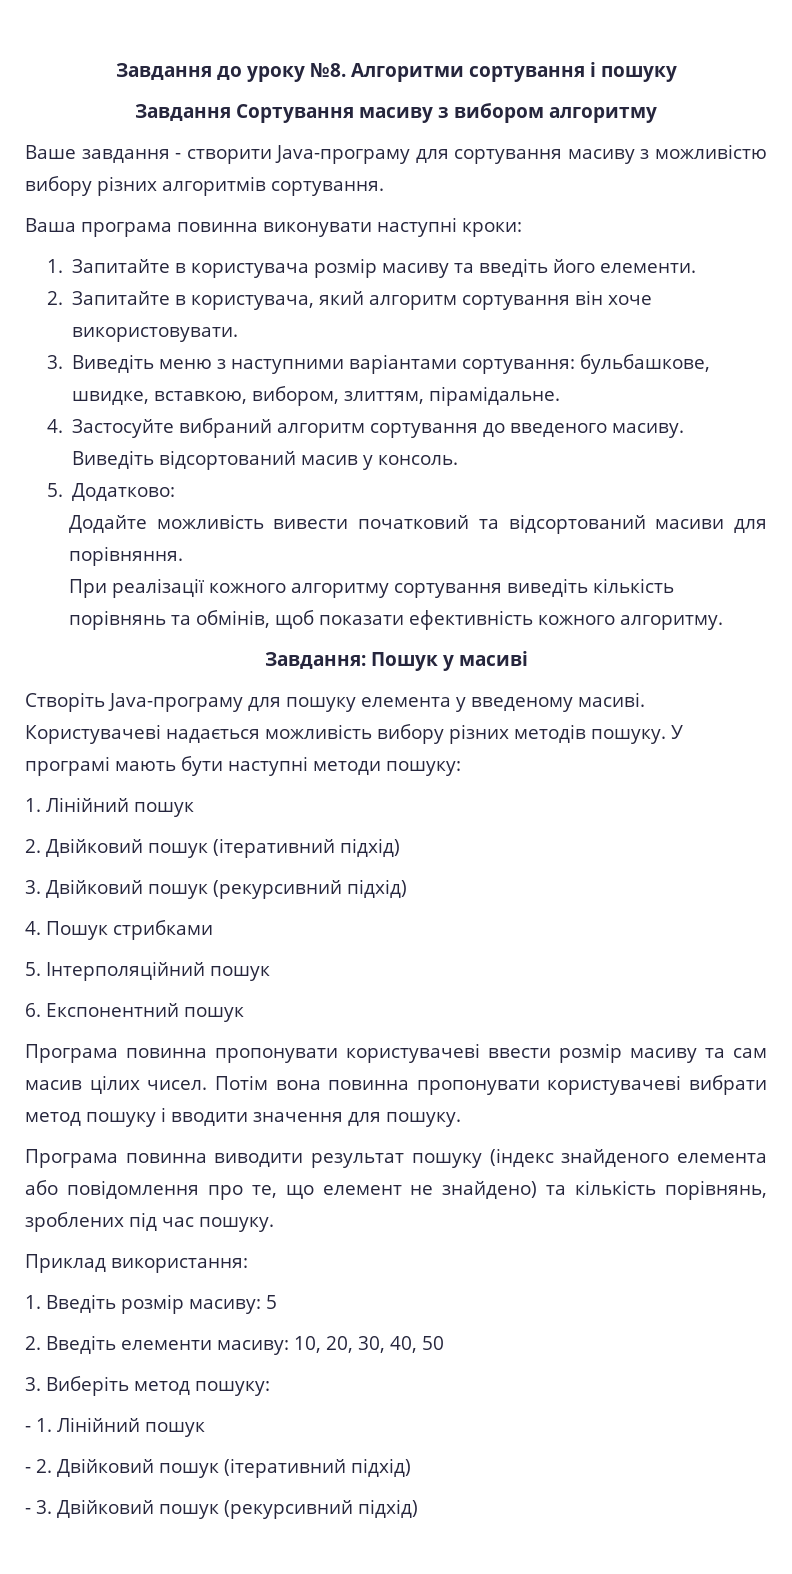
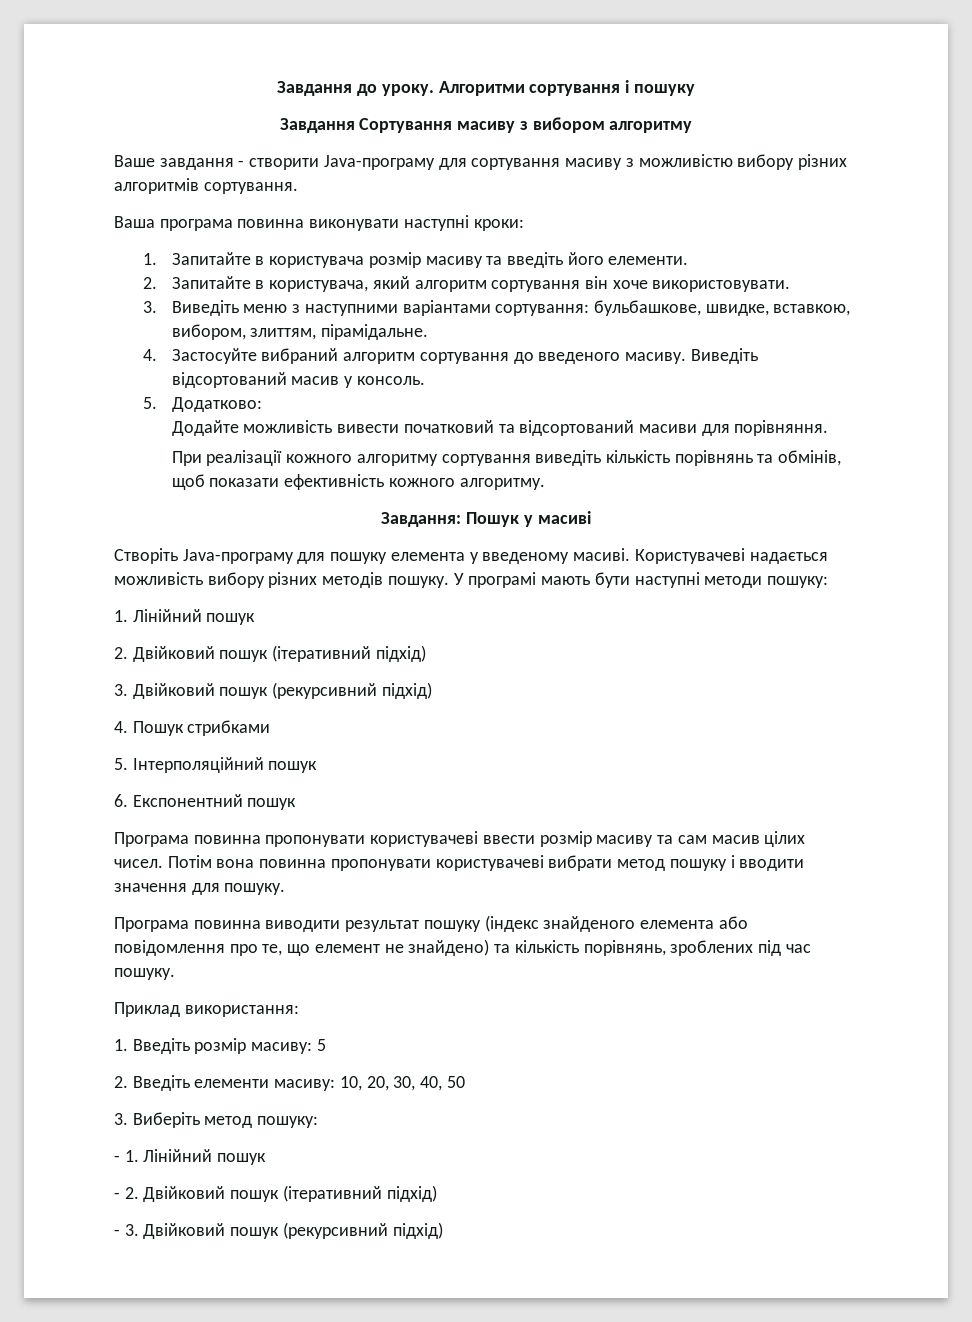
[246,63,346,82] уроку №8. -> [381,84,434,96] уроку.

